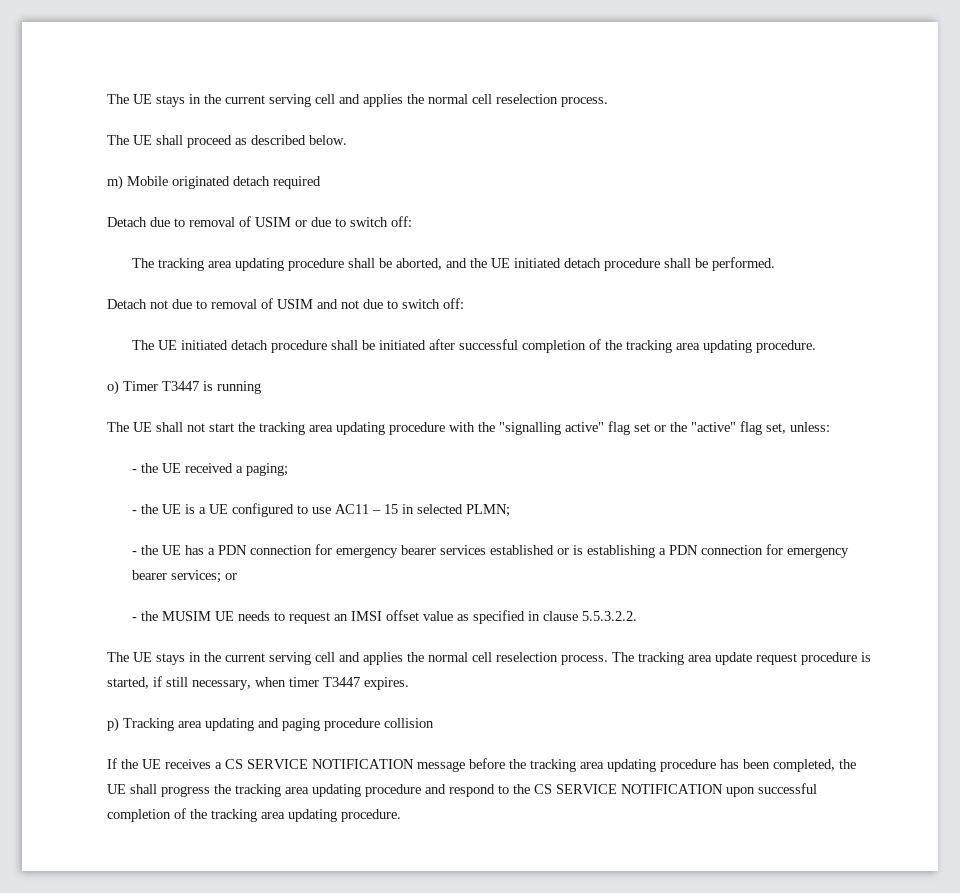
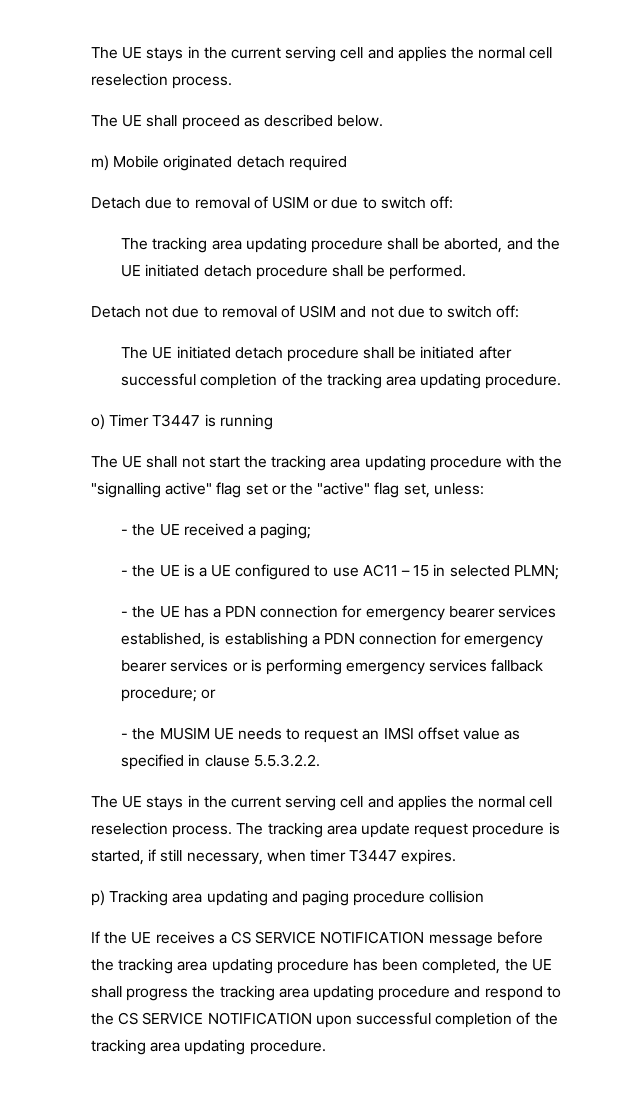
[489,545,569,555] established or -> [121,632,206,648] established,
[170,570,221,583] services; -> [170,659,544,675] [121,687,198,702] services or is performing emergency services fallback procedure;

